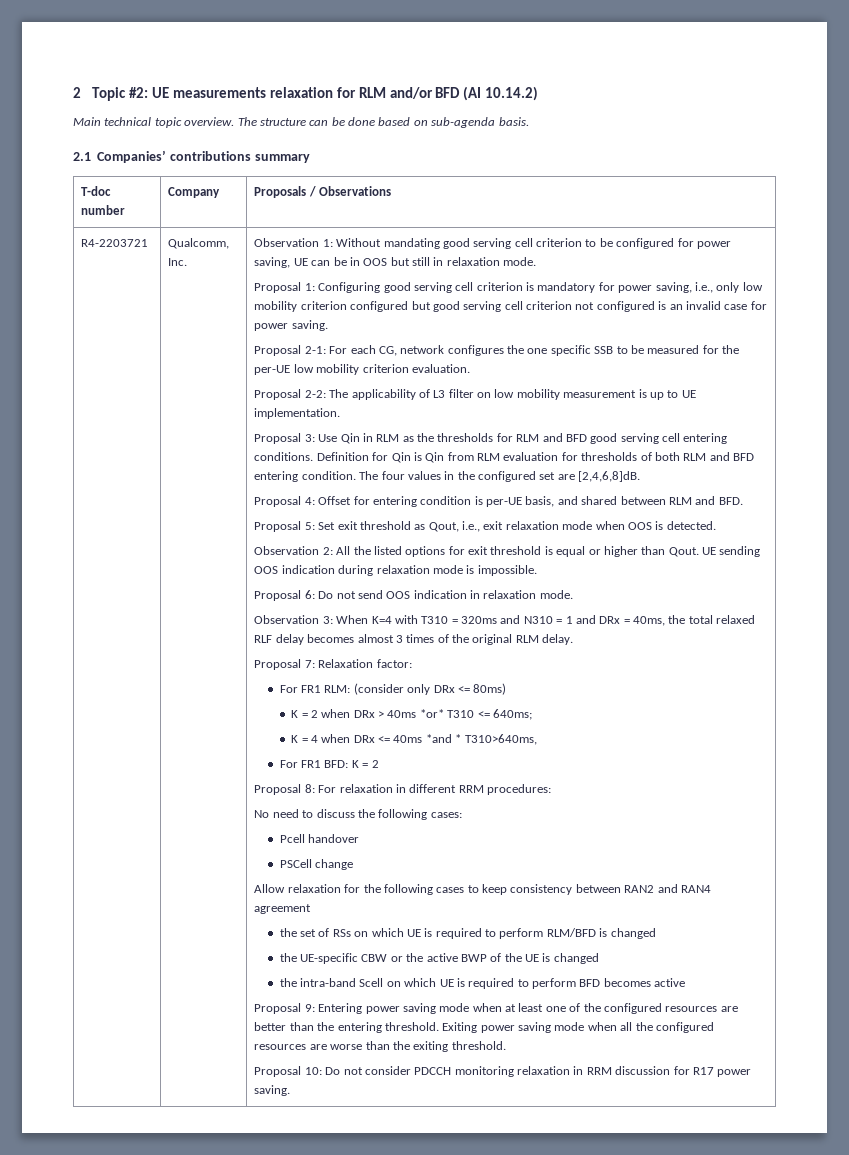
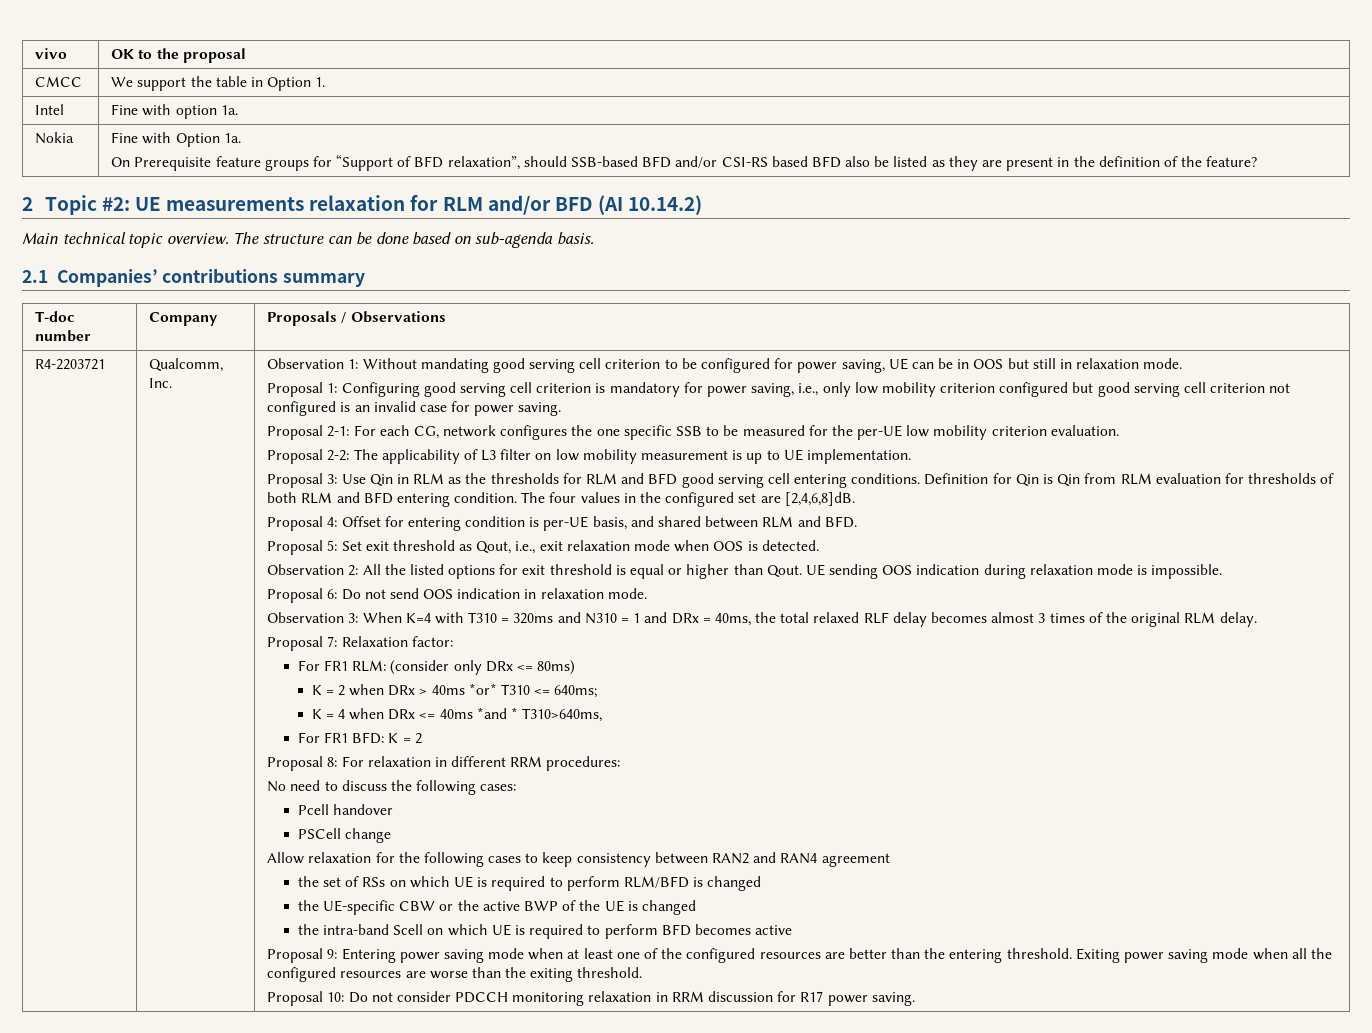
(73, 92) none -> [35,48,68,59] [111,48,246,63] [35,76,83,87] [111,76,326,91] [35,104,65,115] [111,104,238,119] [35,132,75,144] [111,132,241,147] [111,154,1258,171] vivo | OK to the proposal // CMCC | We support the table in Option 1. // Intel | Fine with option 1a. // Nokia | Fine with Option 1a. // On Prerequisite feature groups for “Support of BFD relaxation”, should SSB-based BFD and/or CSI-RS based BFD also be listed as they are present in the definition of the feature? //

